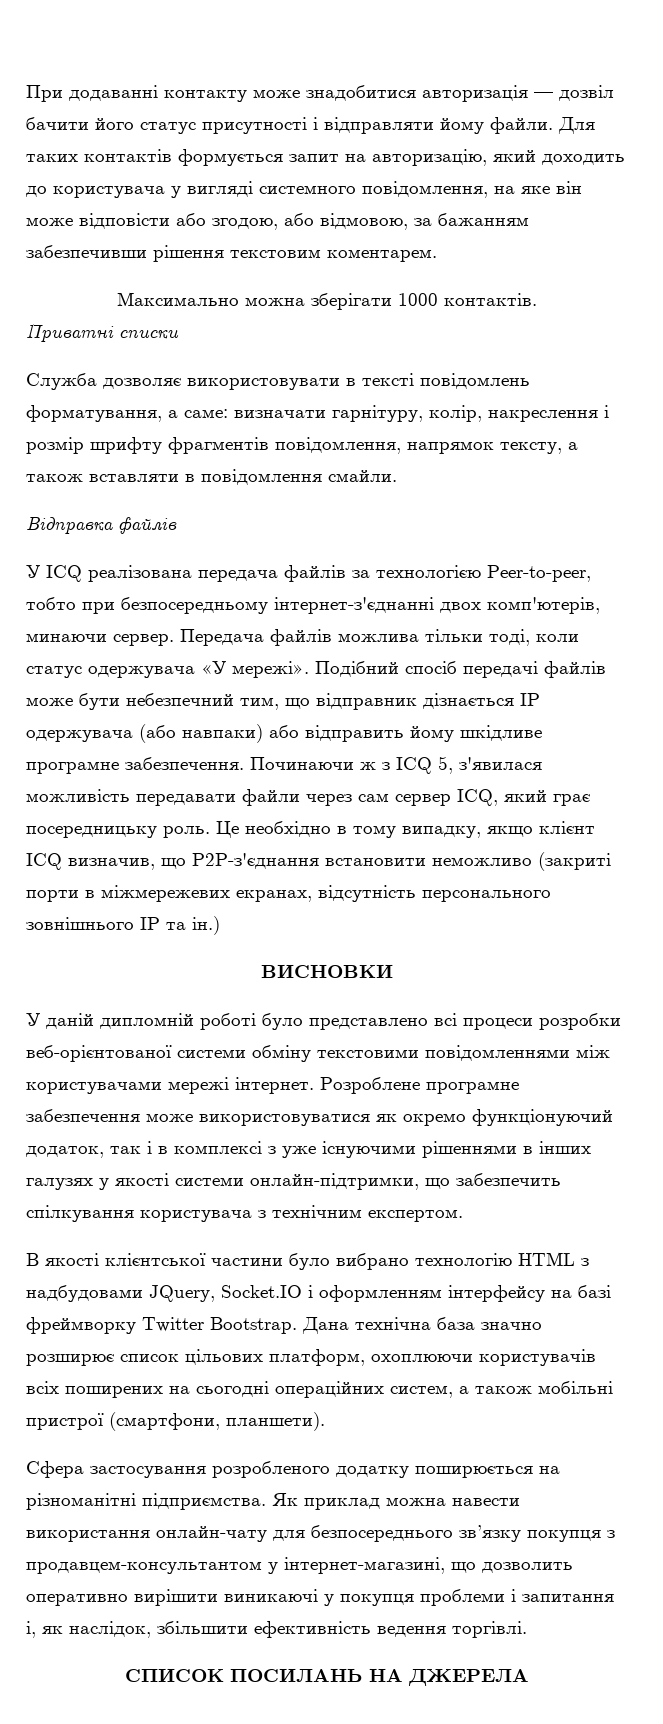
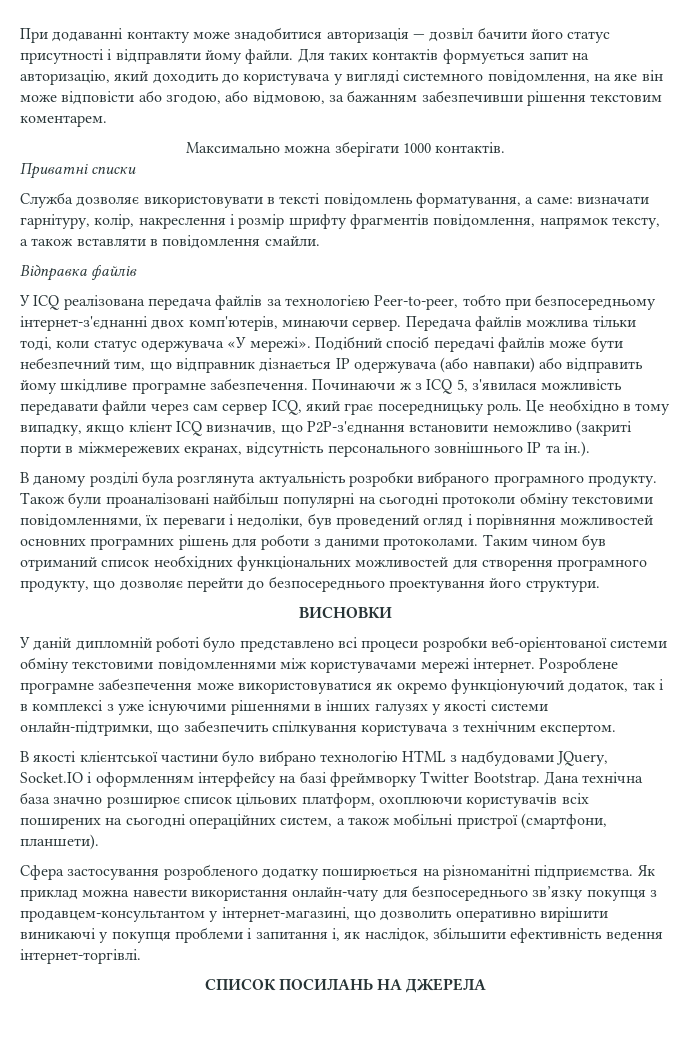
[192,916,220,935] ін.) -> [563,441,590,457] [20,471,657,487] [20,492,653,508] [20,513,654,529] [20,534,607,550] [20,555,648,571] [20,576,600,592] ін.). // В даному розділі була розглянута актуальність розробки вибраного програмного продукту. Також були проаналізовані найбільш популярні на сьогодні протоколи обміну текстовими повідомленнями, їх переваги і недоліки, був проведений огляд і порівняння можливостей основних програмних рішень для роботи з даними протоколами. Таким чином був отриманий список необхідних функціональних можливостей для створення програмного продукту, що дозволяє перейти до безпосереднього проектування його структури.
[452,1621,527,1638] торгівлі. -> [20,949,141,964] інтернет-торгівлі.

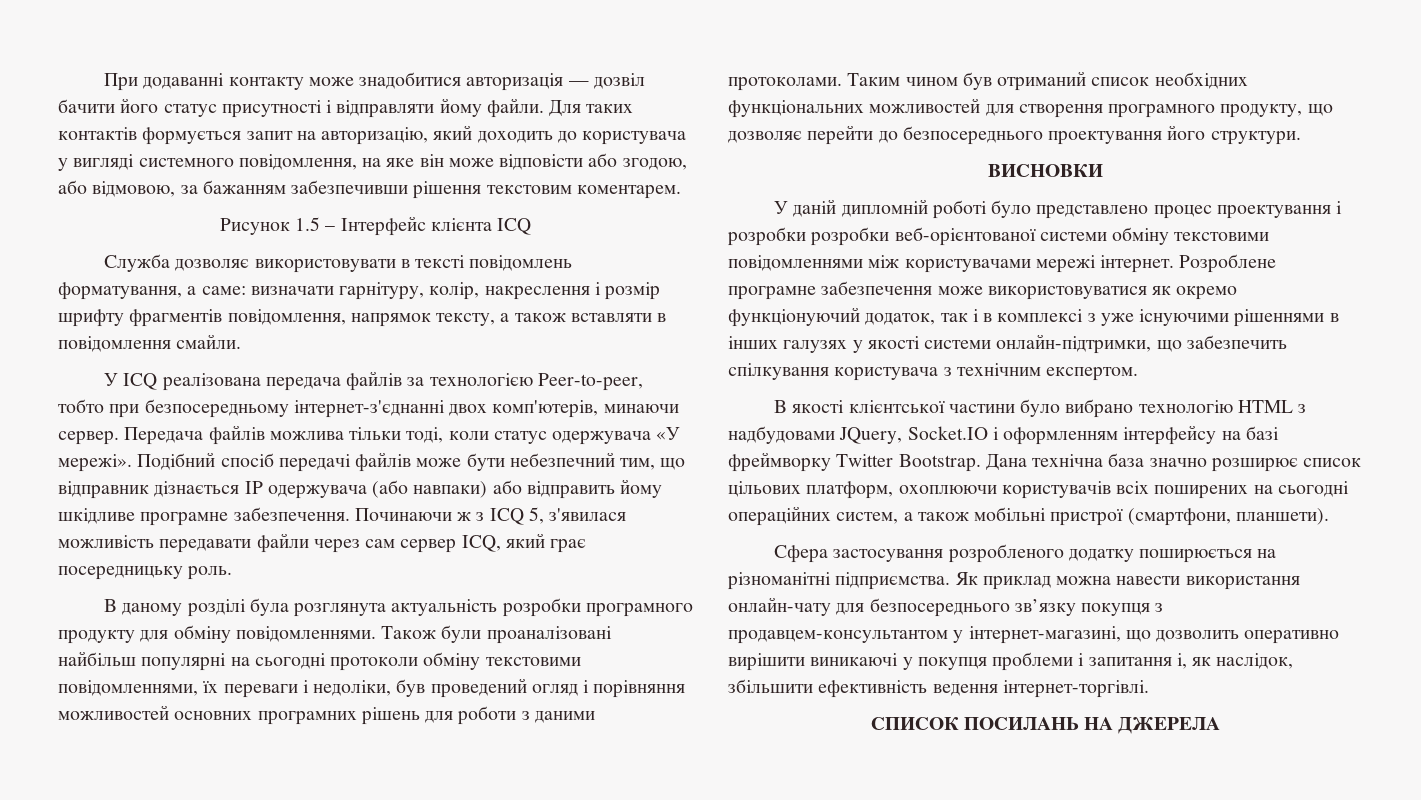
[185,141,506,157] [20,162,137,179] Максимально можна зберігати 1000 контактів. // Приватні списки -> [219,216,532,236] Рисунок 1.5 – Інтерфейс клієнта ICQ
[20,264,138,281] // Відправка файлів -> (242, 341) none
[526,399,671,415] [20,420,632,436] [20,441,590,457] Це необхідно в тому випадку, якщо клієнт ICQ визначив, що P2P-з'єднання встановити неможливо (закриті порти в міжмережевих екранах, відсутність персонального зовнішнього IP та ін.). -> (233, 573) none
[417,471,657,487] вибраного програмного продукту. -> [585,603,693,617] [58,625,376,644] програмного продукту для обміну повідомленнями.
[337,637,419,652] всі процеси -> [1153,201,1343,219] [727,227,806,246] процес проектування і розробки

